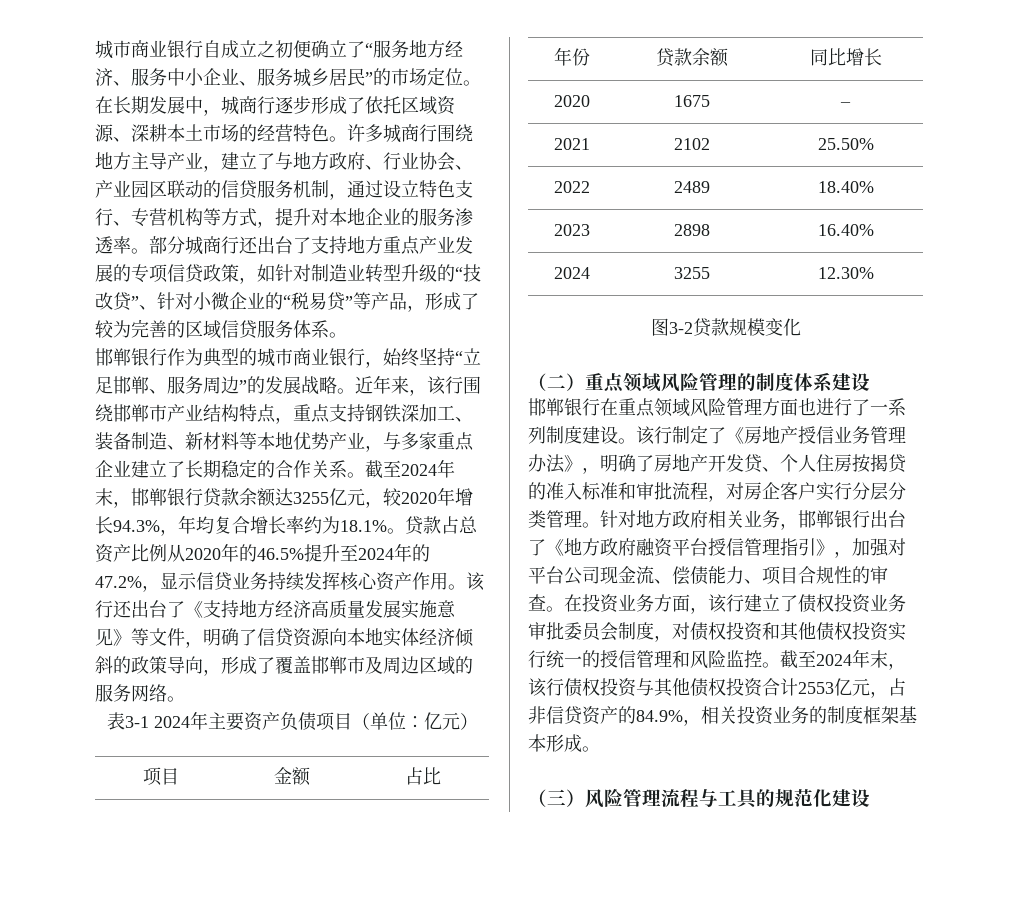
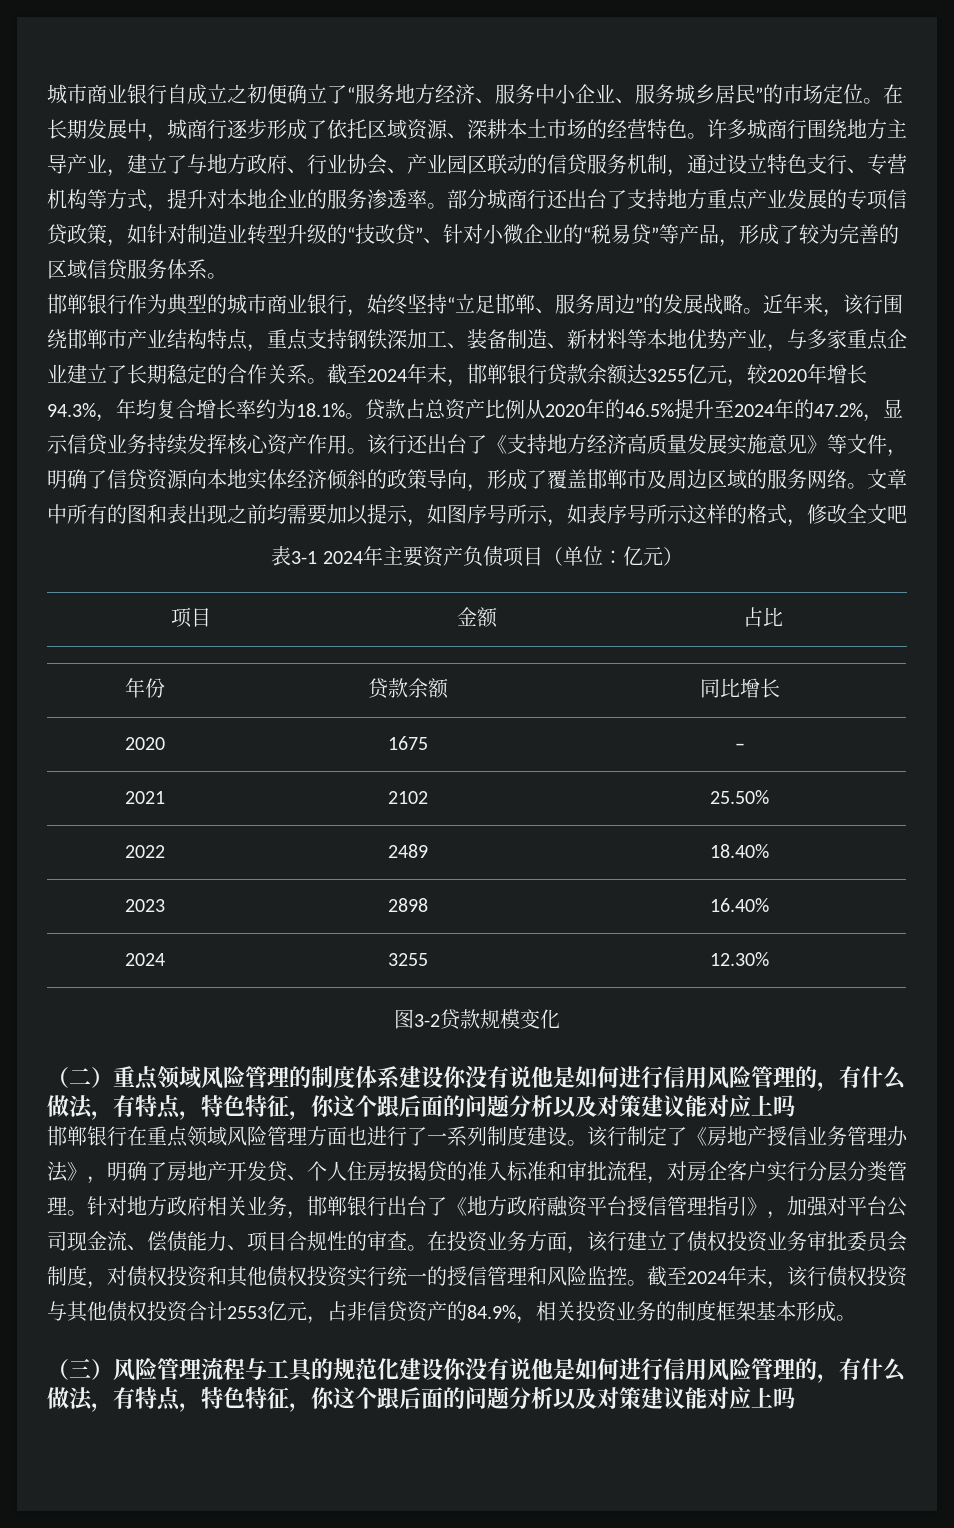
(185, 699) none -> [867,469,907,489] [47,504,907,527] 文章中所有的图和表出现之前均需要加以提示，如图序号所示，如表序号所示这样的格式，修改全文吧
(870, 382) none -> [443,1066,906,1091] [47,1094,795,1120] 你没有说他是如何进行信用风险管理的，有什么做法，有特点，特色特征，你这个跟后面的问题分析以及对策建议能对应上吗
(870, 798) none -> [443,1358,906,1383] [47,1386,795,1412] 你没有说他是如何进行信用风险管理的，有什么做法，有特点，特色特征，你这个跟后面的问题分析以及对策建议能对应上吗

